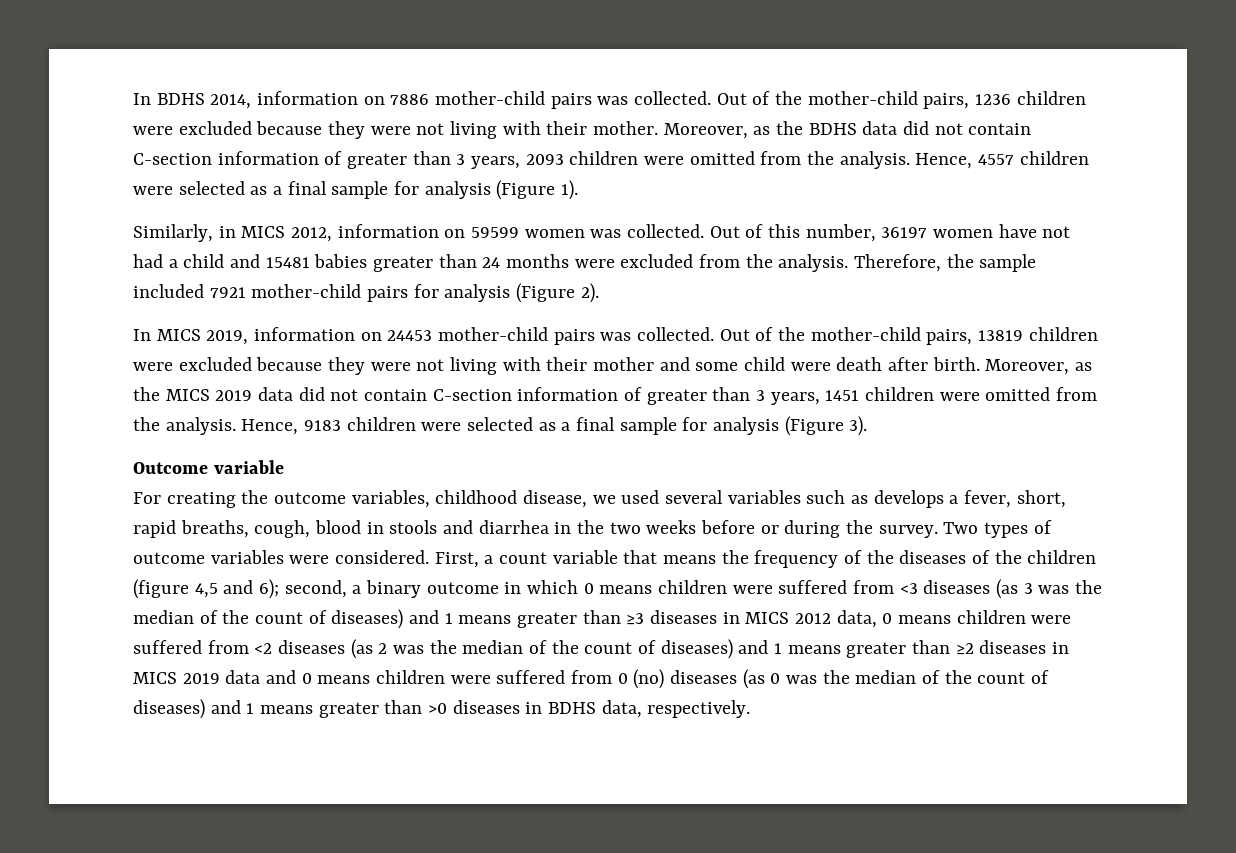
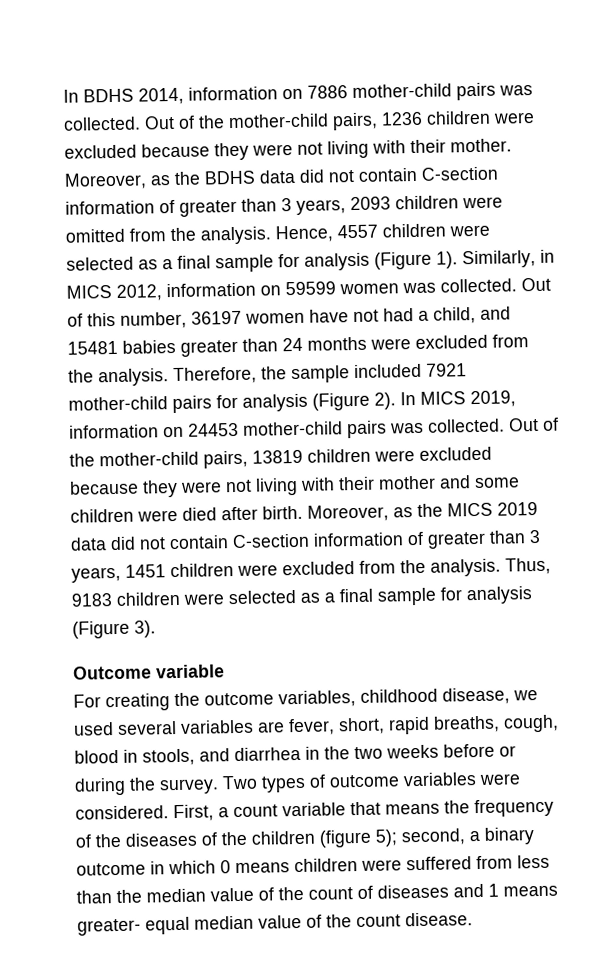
(579, 190) // -> (458, 260) none
[183,254,225,268] child -> [433,306,476,324] child,
(599, 293) // -> (396, 401) none
[744,357,883,371] child were death -> [70,507,217,523] children were died
[985,387,1098,401] [133,417,299,435] omitted from the analysis. Hence, -> [282,557,551,577] excluded from the analysis. Thus,
[806,490,959,508] such as develops a -> [257,721,285,733] are
[389,520,438,534] stools -> [142,748,195,766] stools,
[194,579,280,599] 4,5 and 6); -> [375,829,398,847] 5);
[899,579,1103,599] [133,609,1072,629] [133,639,1070,659] [133,669,1050,689] [133,699,751,719] <3 diseases (as 3 was the median of the count of diseases) and 1 means greater than ≥3 diseases in MICS 2012 data, 0 means children were suffered from <2 diseases (as 2 was the median of the count of diseases) and 1 means greater than ≥2 diseases in MICS 2019 data and 0 means children were suffered from 0 (no) diseases (as 0 was the median of the count of diseases) and 1 means greater than >0 diseases in BDHS data, respectively. -> [517,854,550,869] [76,883,558,904] [77,912,473,936] less than the median value of the count of diseases and 1 means greater- equal median value of the count disease.

